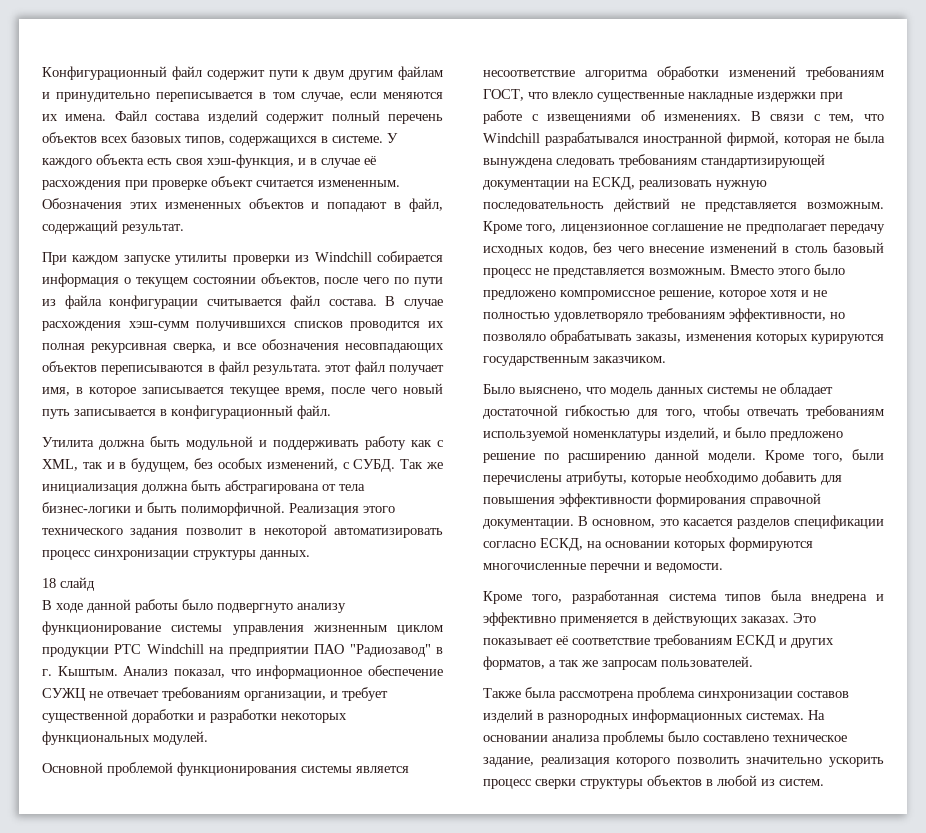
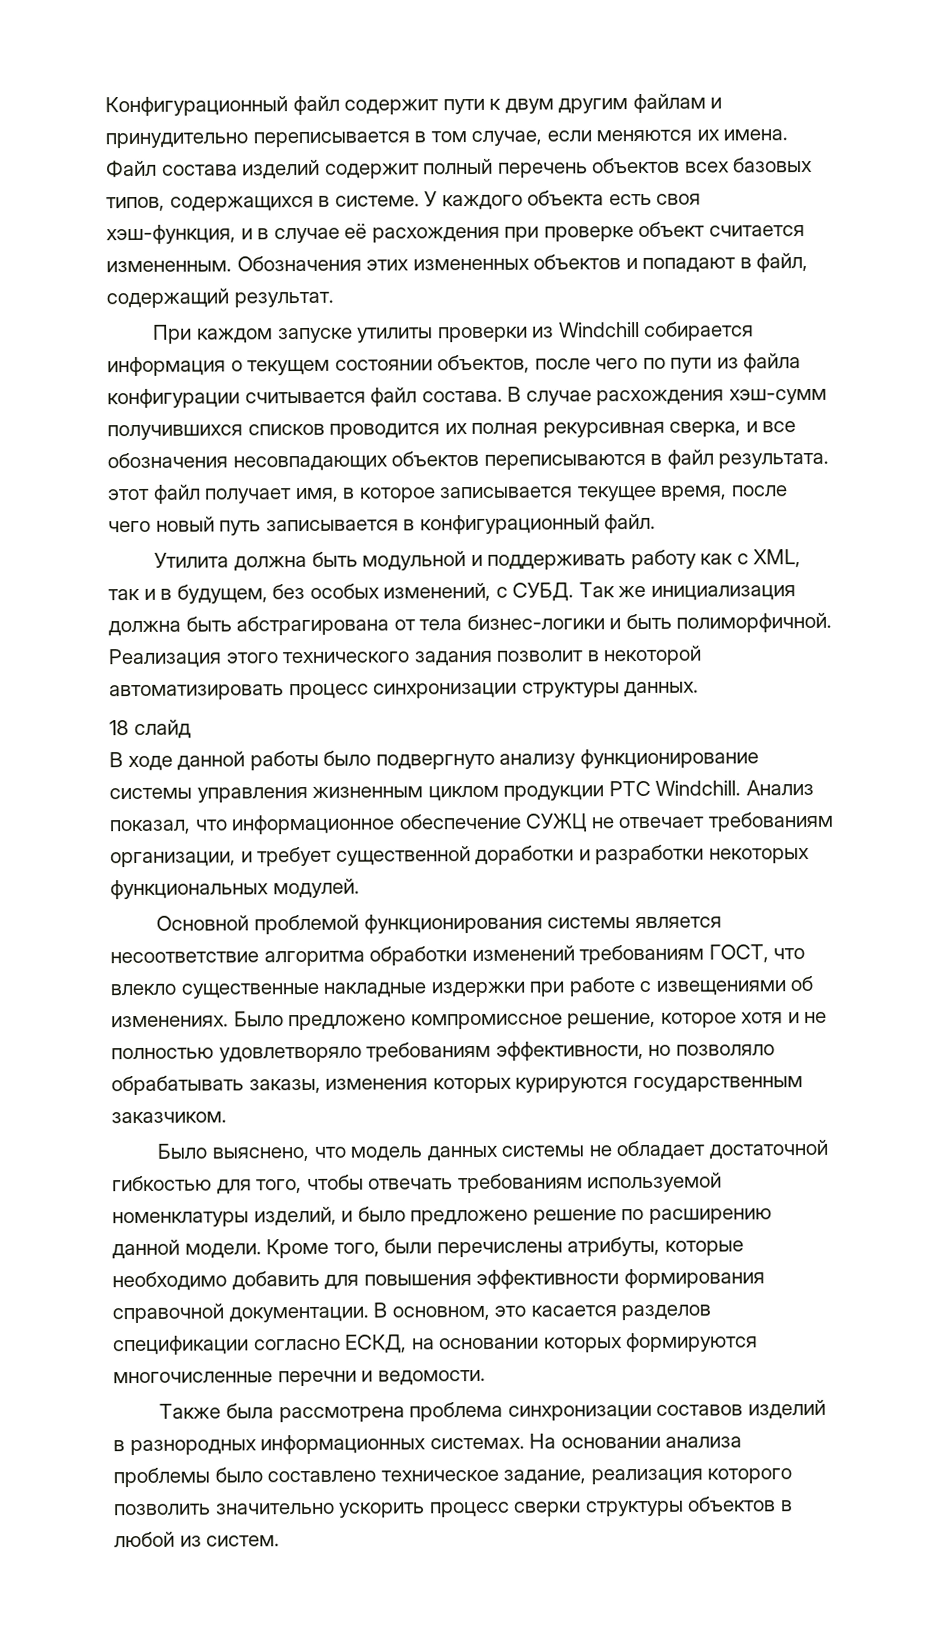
[146,644,443,657] [42,666,118,676] Windchill на предприятии ПАО "Радиозавод" в г. Кыштым. -> [655,780,742,796] Windchill.
[750,111,884,123] [483,132,885,146] [483,154,825,168] [483,177,767,190] [483,198,884,212] [483,221,885,234] [483,242,884,256] [483,264,845,278] В связи с тем, что Windchill разрабатывался иностранной фирмой, которая не была вынуждена следовать требованиям стандартизирующей документации на ЕСКД, реализовать нужную последовательность действий не представляется возможным. Кроме того, лицензионное соглашение не предполагает передачу исходных кодов, без чего внесение изменений в столь базовый процесс не представляется возможным. Вместо этого было -> [233,1011,284,1027] Было
[483,590,884,604] [483,612,816,626] [483,634,834,648] [483,656,753,670] // Кроме того, разработанная система типов была внедрена и эффективно применяется в действующих заказах. Это показывает её соответствие требованиям ЕСКД и других форматов, а так же запросам пользователей. -> (486, 1377) none

